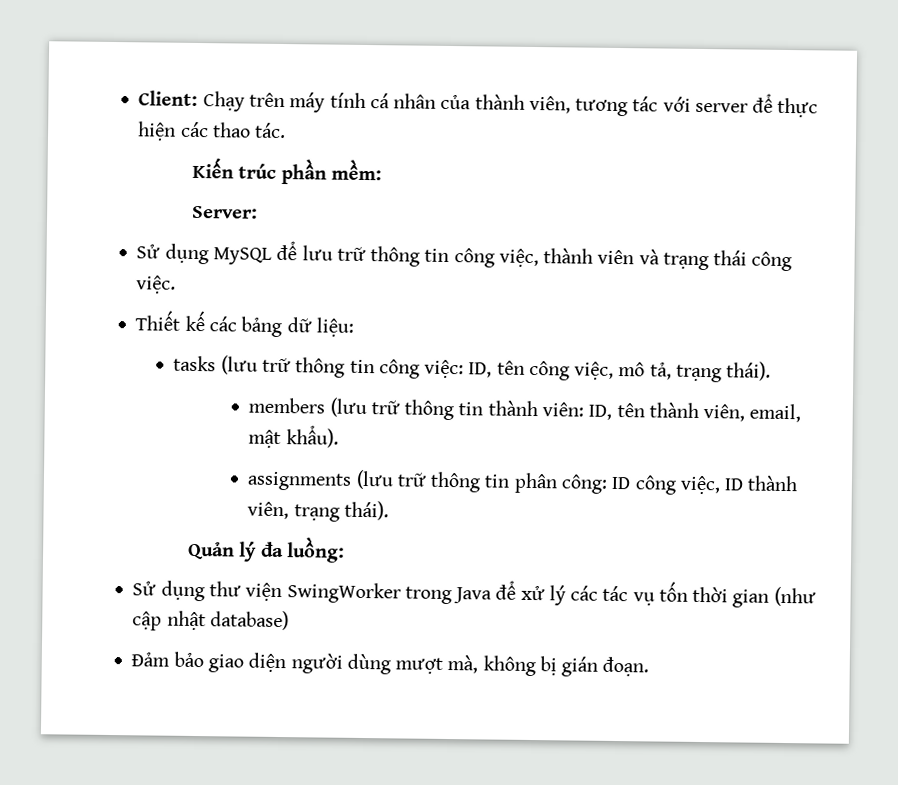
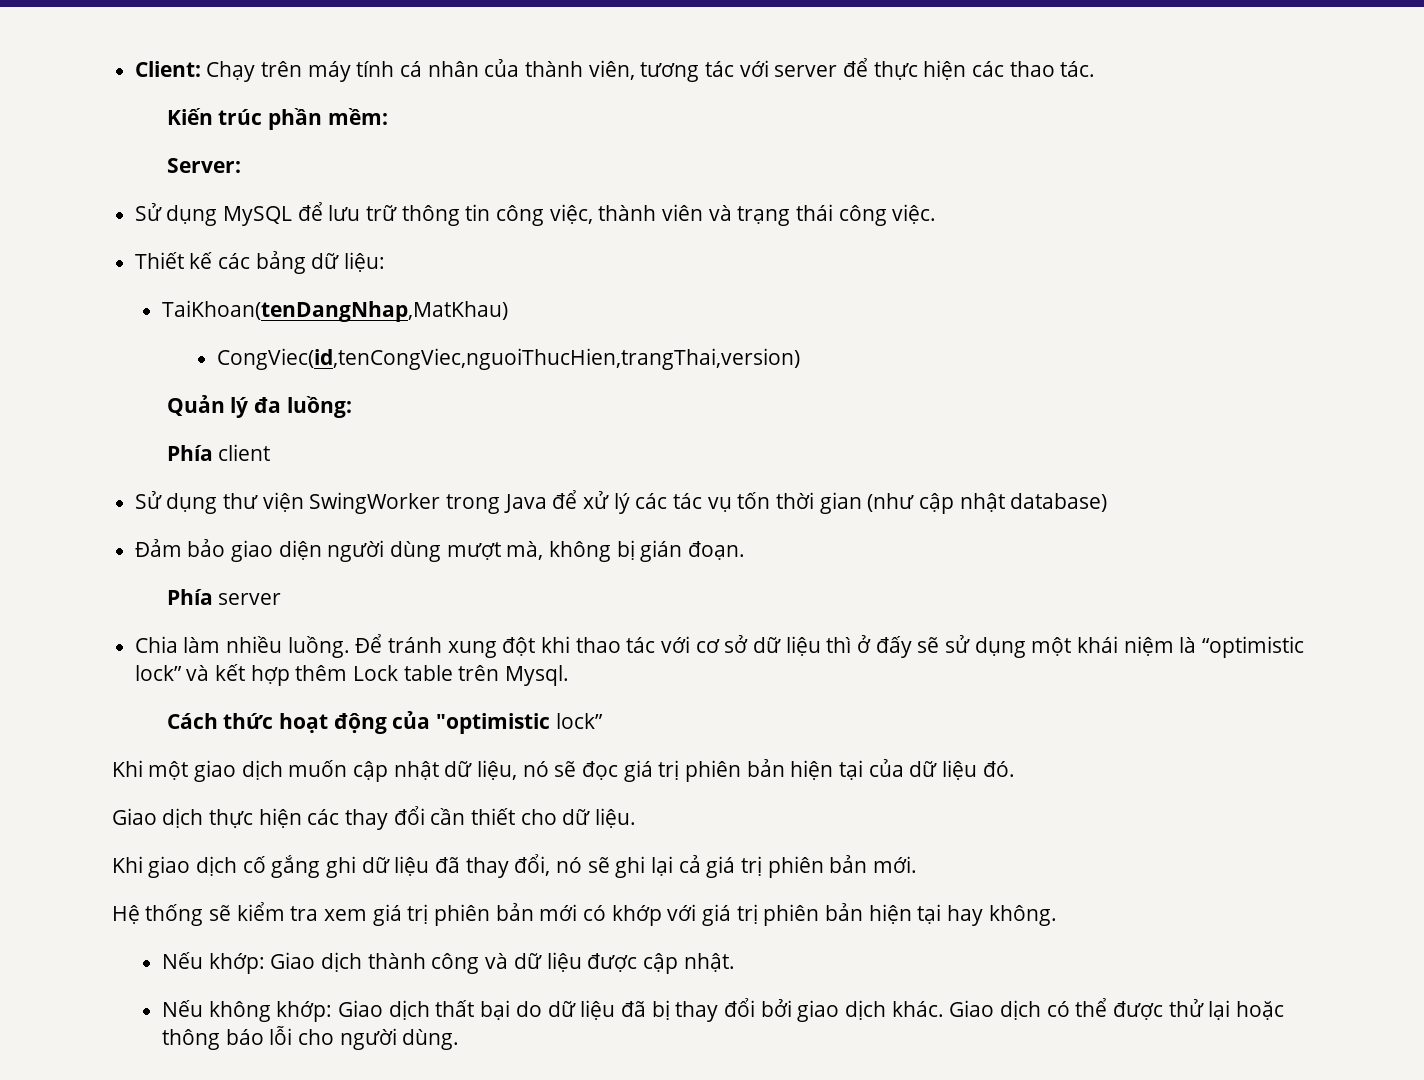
[173,355,772,383] [248,397,802,423] [248,425,339,449] [247,469,799,495] [247,500,389,522] tasks (lưu trữ thông tin công việc: ID, tên công việc, mô tả, trạng thái). // members (lưu trữ thông tin thành viên: ID, tên thành viên, email, mật khẩu). // assignments (lưu trữ thông tin phân công: ID công việc, ID thành viên, trạng thái). -> [162,300,509,322] [217,348,801,370] TaiKhoan(tenDangNhap,MatKhau) // CongViec(id,tenCongViec,nguoiThucHien,trangThai,version)
(345, 550) none -> [166,444,271,461] // Phía client
(650, 666) none -> [166,589,282,605] [134,634,1305,658] [134,664,569,686] [166,711,603,734] [111,759,1015,782] [111,806,636,830] [111,854,917,878] [111,902,1057,926] [162,952,735,974] [162,998,1284,1022] [162,1026,460,1050] // Phía server // Chia làm nhiều luồng. Để tránh xung đột khi thao tác với cơ sở dữ liệu thì ở đấy sẽ sử dụng một khái niệm là “optimistic lock” và kết hợp thêm Lock table trên Mysql. // Cách thức hoạt động của "optimistic lock” // Khi một giao dịch muốn cập nhật dữ liệu, nó sẽ đọc giá trị phiên bản hiện tại của dữ liệu đó. // Giao dịch thực hiện các thay đổi cần thiết cho dữ liệu. // Khi giao dịch cố gắng ghi dữ liệu đã thay đổi, nó sẽ ghi lại cả giá trị phiên bản mới. // Hệ thống sẽ kiểm tra xem giá trị phiên bản mới có khớp với giá trị phiên bản hiện tại hay không. // Nếu khớp: Giao dịch thành công và dữ liệu được cập nhật. // Nếu không khớp: Giao dịch thất bại do dữ liệu đã bị thay đổi bởi giao dịch khác. Giao dịch có thể được thử lại hoặc thông báo lỗi cho người dùng.

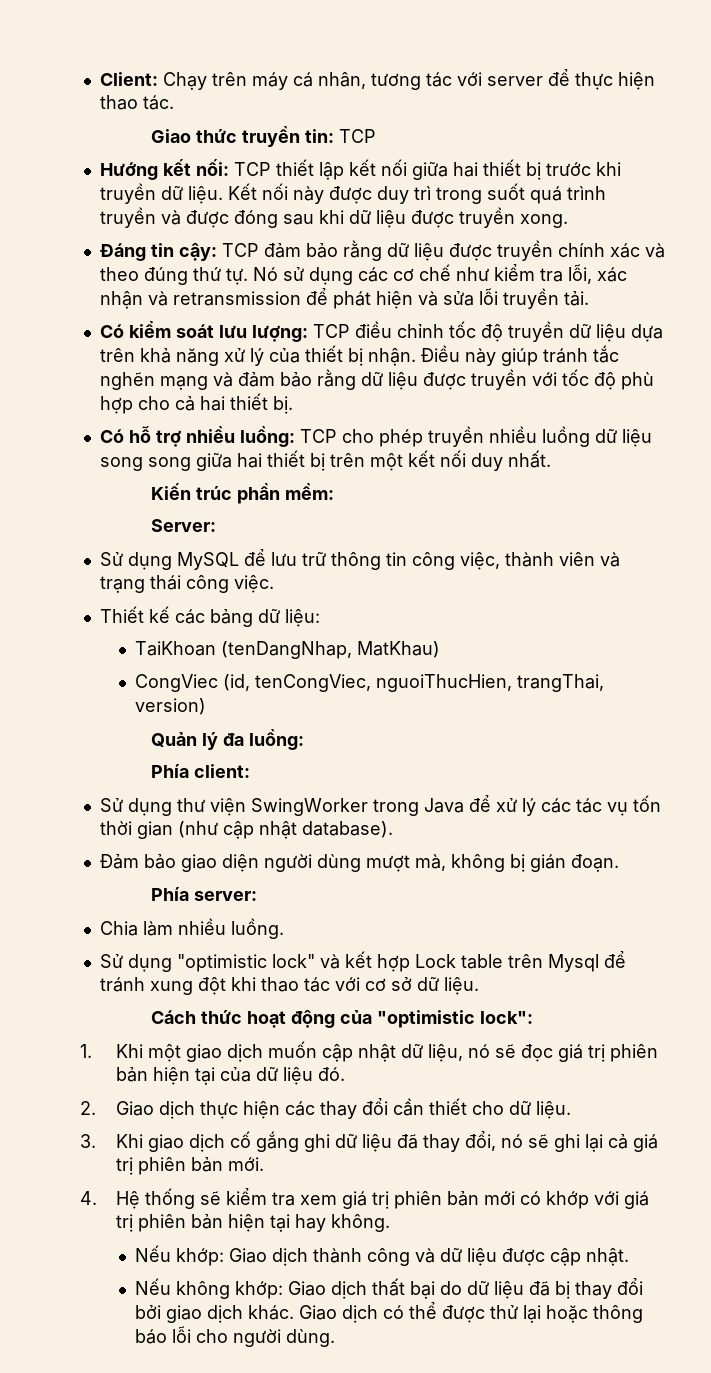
[356,59,635,80] tính cá nhân của thành viên, -> [293,72,367,89] cá nhân,
[972,61,1005,77] các -> (656, 81) none
(1096, 69) none -> [151,126,377,147] [100,159,622,180] [100,183,607,204] [100,207,569,228] [100,240,666,261] [100,264,628,285] [100,288,590,309] [100,321,664,342] [100,345,620,366] [100,369,655,390] [100,393,294,414] [100,426,653,447] [100,450,552,471] // Giao thức truyền tin: TCP // Hướng kết nối: TCP thiết lập kết nối giữa hai thiết bị trước khi truyền dữ liệu. Kết nối này được duy trì trong suốt quá trình truyền và được đóng sau khi dữ liệu được truyền xong. // Đáng tin cậy: TCP đảm bảo rằng dữ liệu được truyền chính xác và theo đúng thứ tự. Nó sử dụng các cơ chế như kiểm tra lỗi, xác nhận và retransmission để phát hiện và sửa lỗi truyền tải. // Có kiểm soát lưu lượng: TCP điều chỉnh tốc độ truyền dữ liệu dựa trên khả năng xử lý của thiết bị nhận. Điều này giúp tránh tắc nghẽn mạng và đảm bảo rằng dữ liệu được truyền với tốc độ phù hợp cho cả hai thiết bị. // Có hỗ trợ nhiều luồng: TCP cho phép truyền nhiều luồng dữ liệu song song giữa hai thiết bị trên một kết nối duy nhất.
[162,300,509,322] [217,348,801,370] TaiKhoan(tenDangNhap,MatKhau) // CongViec(id,tenCongViec,nguoiThucHien,trangThai,version) -> [135,641,441,659] [135,674,605,692] [135,698,207,715] TaiKhoan (tenDangNhap, MatKhau) // CongViec (id, tenCongViec, nguoiThucHien, trangThai, version)
[218,444,271,461] client -> [194,764,251,778] client:
[1010,493,1108,512] database) -> [302,821,394,838] database).
[218,593,282,605] server -> [194,891,258,901] server:
[355,634,383,653] Để -> [100,951,627,972] // Sử dụng "optimistic lock" và kết hợp Lock table trên Mysql để
[785,635,1305,658] [134,664,569,686] liệu thì ở đấy sẽ sử dụng một khái niệm là “optimistic lock” và kết hợp thêm Lock table trên Mysql. -> [444,977,480,995] liệu.
[555,713,603,729] lock” // -> [480,1011,534,1024] [80,1044,93,1058] lock": // 1.
(1015, 769) none -> [80,1101,97,1115] 2.
(636, 818) none -> [80,1134,97,1148] 3.
(917, 864) none -> [80,1191,98,1205] 4.

